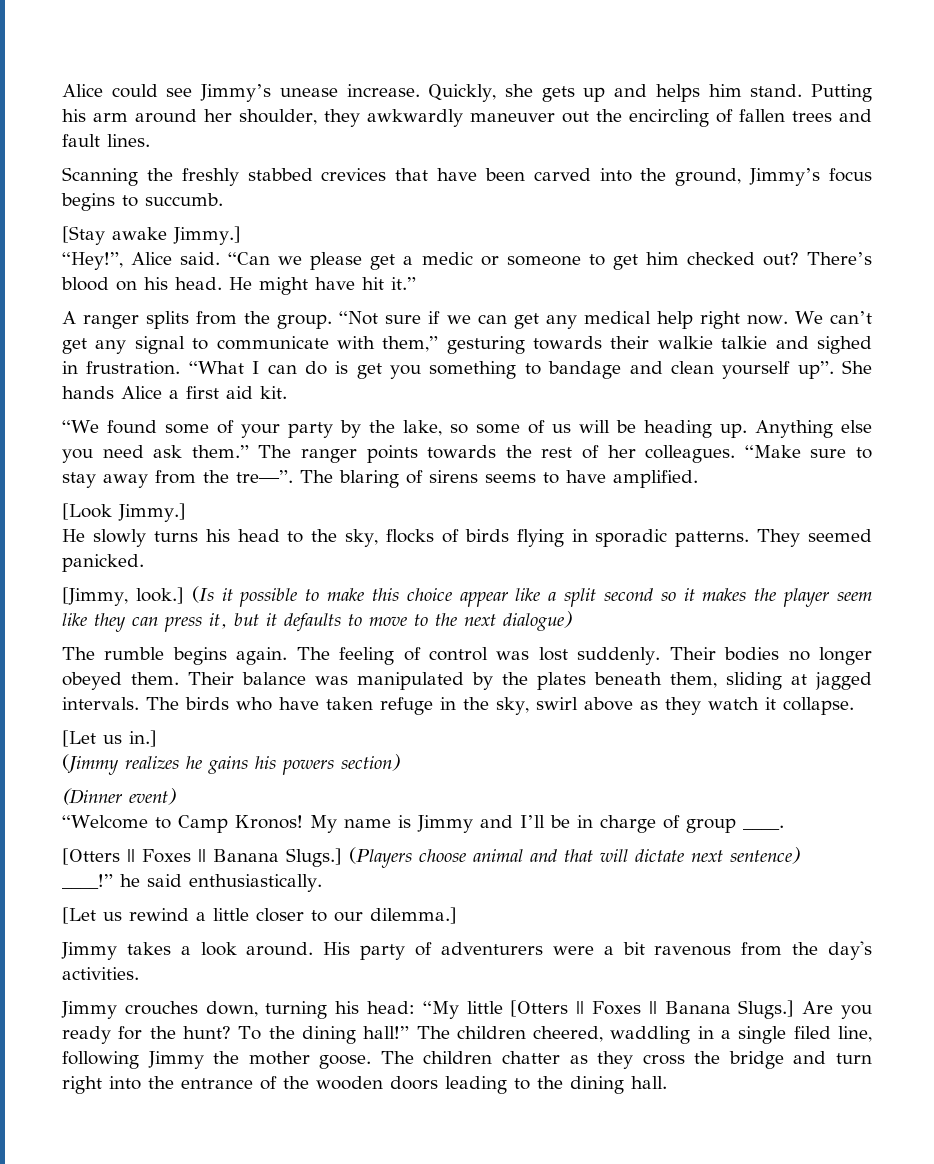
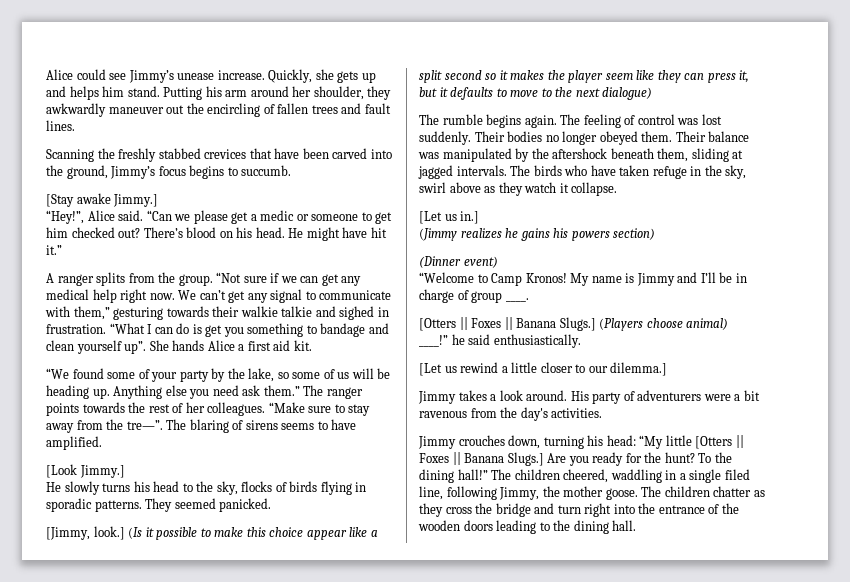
[537,672,586,690] plates -> [552,148,608,159] aftershock
[473,847,800,864] animal and that will dictate next sentence) -> [686,318,729,330] animal)
[147,1051,204,1069] Jimmy -> [499,487,540,500] Jimmy,

